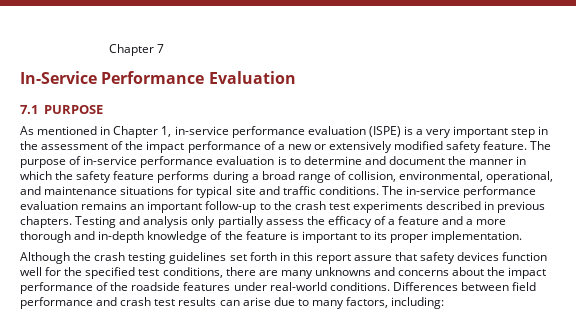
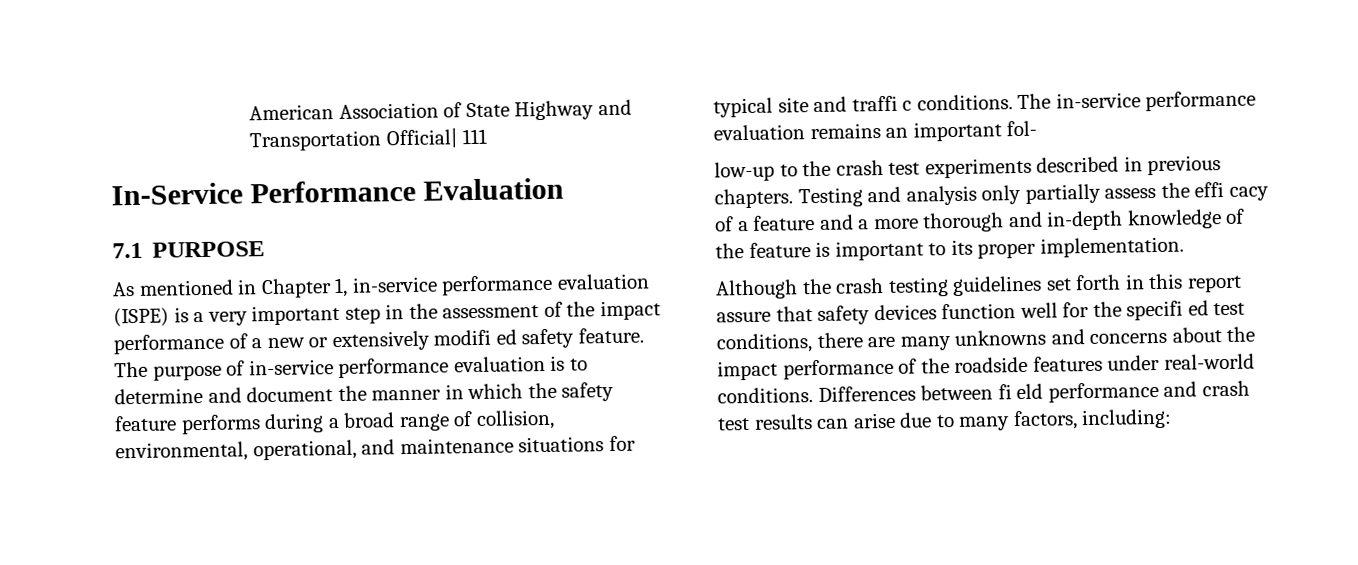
[108,44,164,56] Chapter 7 -> [249,99,632,121] [249,128,488,152] American Association of State Highway and Transportation Official| 111
[394,141,444,150] modified -> [433,329,517,346] modifi ed
[282,186,316,195] traffic -> [851,95,913,112] traffi c
[205,201,257,213] follow-up -> [1006,120,1038,137] [714,161,775,182] fol- // low-up
[327,216,372,228] efficacy -> [1194,181,1269,201] effi cacy
[85,267,136,279] specified -> [1126,300,1209,321] specifi ed
[512,282,537,291] field -> [997,383,1044,400] fi eld

